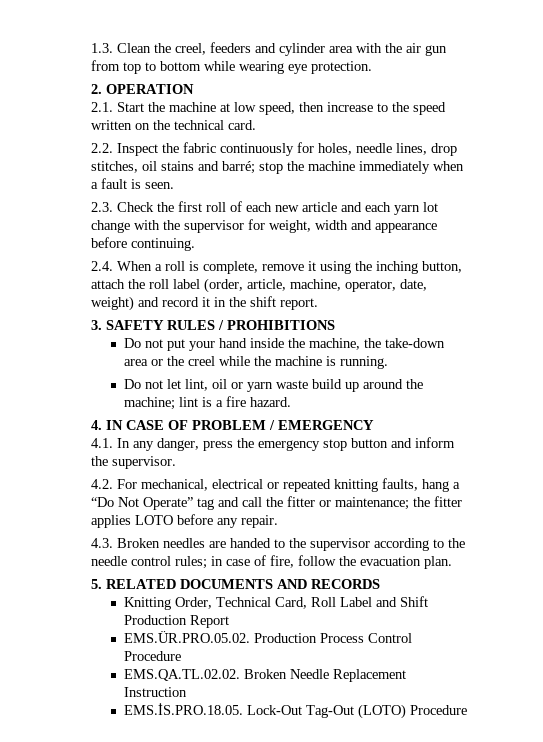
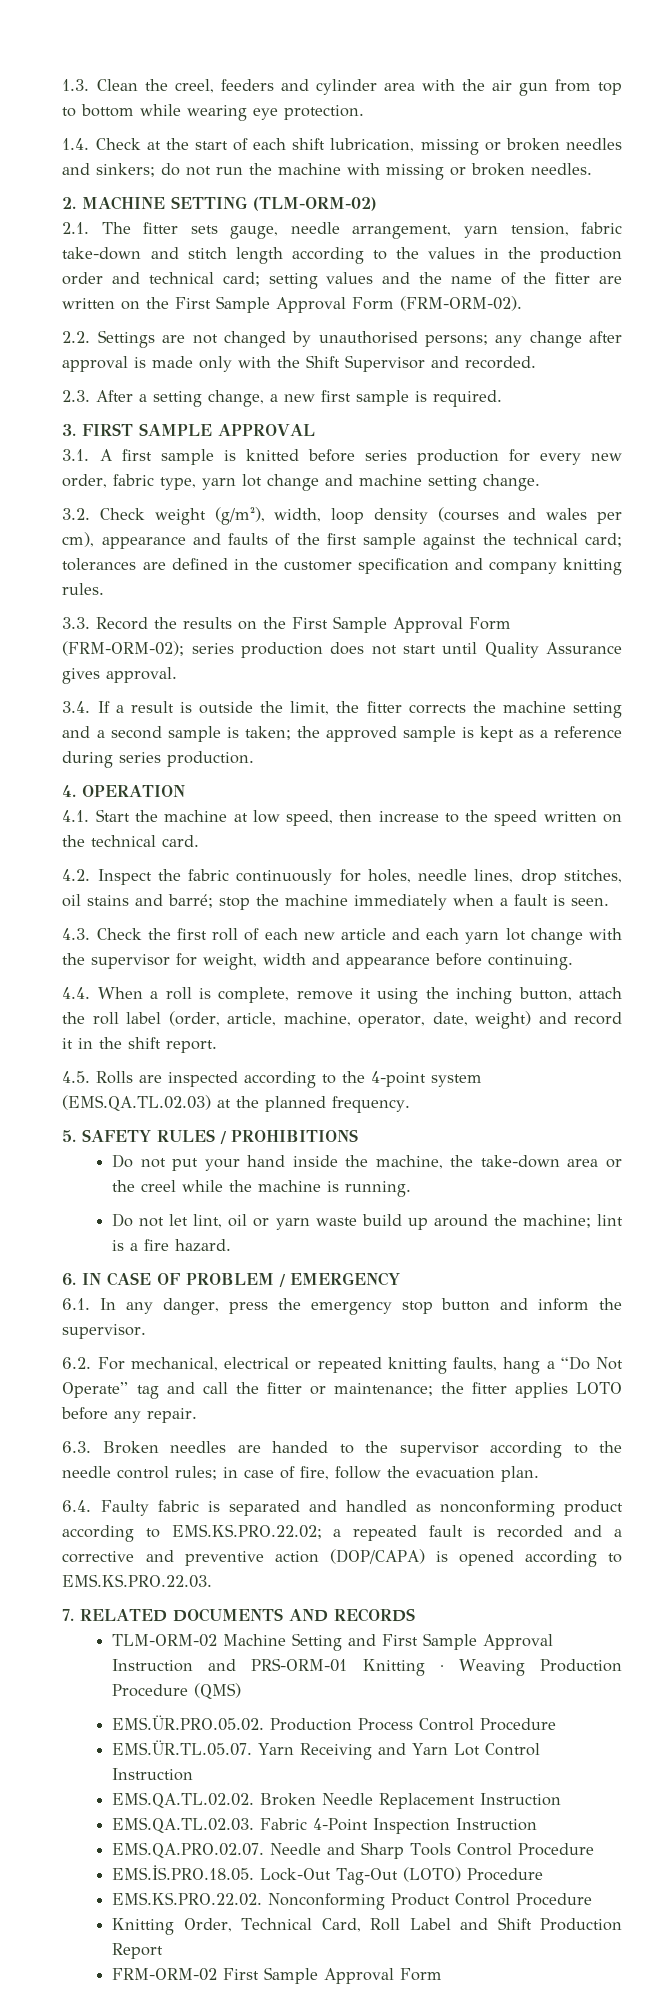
[91,84,103,94] 2. -> [62,138,622,155] [62,163,593,180] [62,196,378,211] [62,222,623,239] [62,247,622,264] [62,272,622,289] [62,296,523,313] [62,330,623,348] [62,355,537,372] [62,390,503,407] [62,423,316,436] [62,449,623,465] [62,474,541,491] [62,506,622,525] [62,532,622,550] [62,558,622,575] [62,583,105,595] [62,616,512,633] [62,641,623,658] [62,667,178,684] [62,701,623,718] [62,726,622,742] [62,751,255,768] [62,785,77,797] 1.4. Check at the start of each shift lubrication, missing or broken needles and sinkers; do not run the machine with missing or broken needles. // 2. MACHINE SETTING (TLM-ORM-02) // 2.1. The fitter sets gauge, needle arrangement, yarn tension, fabric take-down and stitch length according to the values in the production order and technical card; setting values and the name of the fitter are written on the First Sample Approval Form (FRM-ORM-02). // 2.2. Settings are not changed by unauthorised persons; any change after approval is made only with the Shift Supervisor and recorded. // 2.3. After a setting change, a new first sample is required. // 3. FIRST SAMPLE APPROVAL // 3.1. A first sample is knitted before series production for every new order, fabric type, yarn lot change and machine setting change. // 3.2. Check weight (g/m²), width, loop density (courses and wales per cm), appearance and faults of the first sample against the technical card; tolerances are defined in the customer specification and company knitting rules. // 3.3. Record the results on the First Sample Approval Form (FRM-ORM-02); series production does not start until Quality Assurance gives approval. // 3.4. If a result is outside the limit, the fitter corrects the machine setting and a second sample is taken; the approved sample is kept as a reference during series production. // 4.
[91,102,114,112] 2.1. -> [62,810,90,822] 4.1.
[91,143,114,153] 2.2. -> [62,869,91,881] 4.2.
[91,202,114,212] 2.3. -> [62,928,91,940] 4.3.
[91,261,114,271] 2.4. -> [62,987,91,999] 4.4.
[91,320,103,330] 3. -> [62,1071,483,1088] [62,1095,411,1113] [62,1130,77,1142] 4.5. Rolls are inspected according to the 4-point system (EMS.QA.TL.02.03) at the planned frequency. // 5.
[91,420,103,430] 4. -> [62,1273,77,1286] 6.
[91,438,114,448] 4.1. -> [62,1298,91,1310] 6.1.
[91,479,114,489] 4.2. -> [62,1357,92,1369] 6.2.
[91,538,114,548] 4.3. -> [62,1441,92,1453] 6.3.
[91,579,381,589] 5. RELATED DOCUMENTS AND RECORDS -> [62,1500,623,1517] [62,1524,622,1542] [62,1549,623,1567] [62,1574,213,1588] [62,1608,416,1622] [112,1633,554,1651] [112,1658,622,1676] [112,1683,242,1699] [112,1715,557,1731] [112,1740,541,1760] [112,1768,194,1781] [112,1792,562,1809] [112,1817,538,1834] [112,1842,595,1859] [112,1865,544,1885] [112,1892,593,1910] 6.4. Faulty fabric is separated and handled as nonconforming product according to EMS.KS.PRO.22.02; a repeated fault is recorded and a corrective and preventive action (DOP/CAPA) is opened according to EMS.KS.PRO.22.03. // 7. RELATED DOCUMENTS AND RECORDS // TLM-ORM-02 Machine Setting and First Sample Approval Instruction and PRS-ORM-01 Knitting · Weaving Production Procedure (QMS) // EMS.ÜR.PRO.05.02. Production Process Control Procedure // EMS.ÜR.TL.05.07. Yarn Receiving and Yarn Lot Control Instruction // EMS.QA.TL.02.02. Broken Needle Replacement Instruction // EMS.QA.TL.02.03. Fabric 4-Point Inspection Instruction // EMS.QA.PRO.02.07. Needle and Sharp Tools Control Procedure // EMS.İS.PRO.18.05. Lock-Out Tag-Out (LOTO) Procedure // EMS.KS.PRO.22.02. Nonconforming Product Control Procedure
[123,631,412,643] [123,651,181,661] [123,669,406,682] [123,687,187,697] [123,703,467,719] EMS.ÜR.PRO.05.02. Production Process Control Procedure // EMS.QA.TL.02.02. Broken Needle Replacement Instruction // EMS.İS.PRO.18.05. Lock-Out Tag-Out (LOTO) Procedure -> [112,1967,443,1984] FRM-ORM-02 First Sample Approval Form

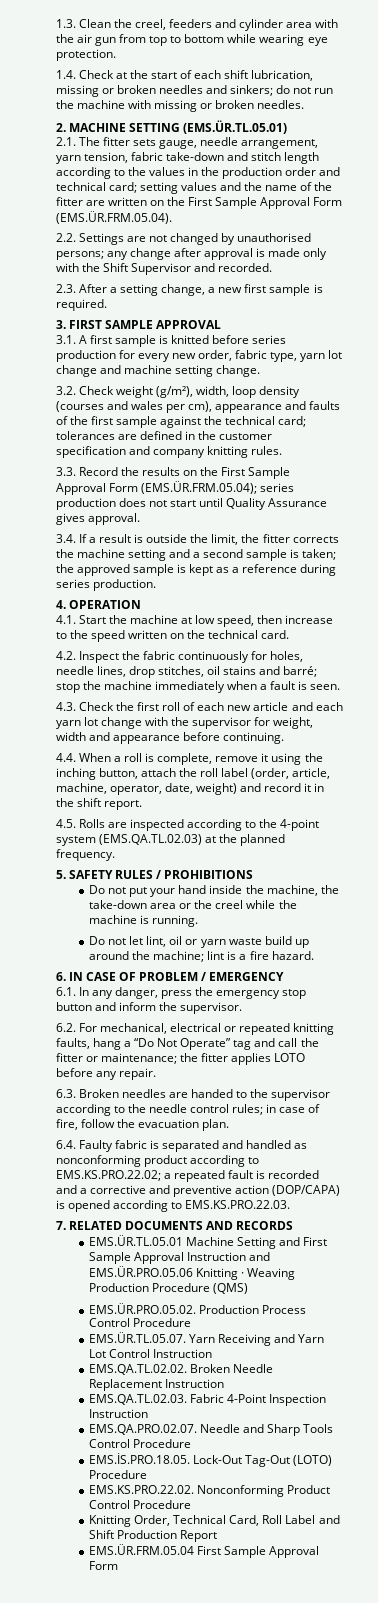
[253,197,378,211] (TLM-ORM-02) -> [182,120,287,134] (EMS.ÜR.TL.05.01)
[400,296,523,311] (FRM-ORM-02). -> [55,211,172,224] (EMS.ÜR.FRM.05.04).
[62,641,185,656] (FRM-ORM-02); -> [140,481,257,494] (EMS.ÜR.FRM.05.04);
[112,1634,218,1647] TLM-ORM-02 -> [88,1235,183,1246] EMS.ÜR.TL.05.01
[251,1658,348,1672] PRS-ORM-01 -> [88,1266,193,1277] EMS.ÜR.PRO.05.06
[112,1968,218,1981] FRM-ORM-02 -> [88,1544,194,1555] EMS.ÜR.FRM.05.04

